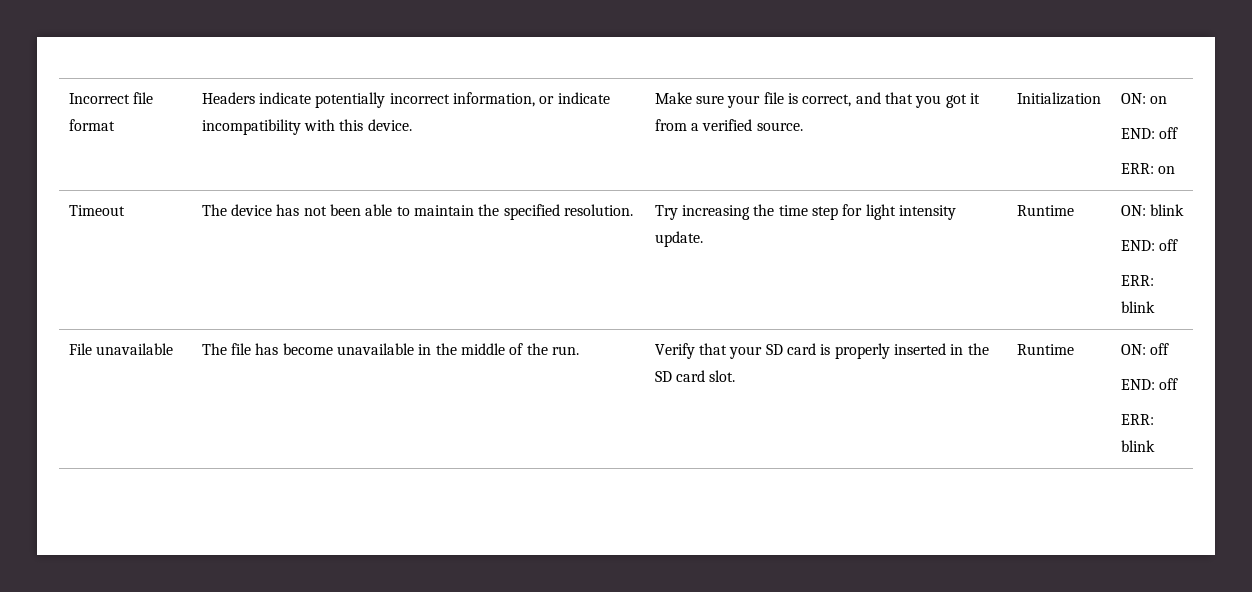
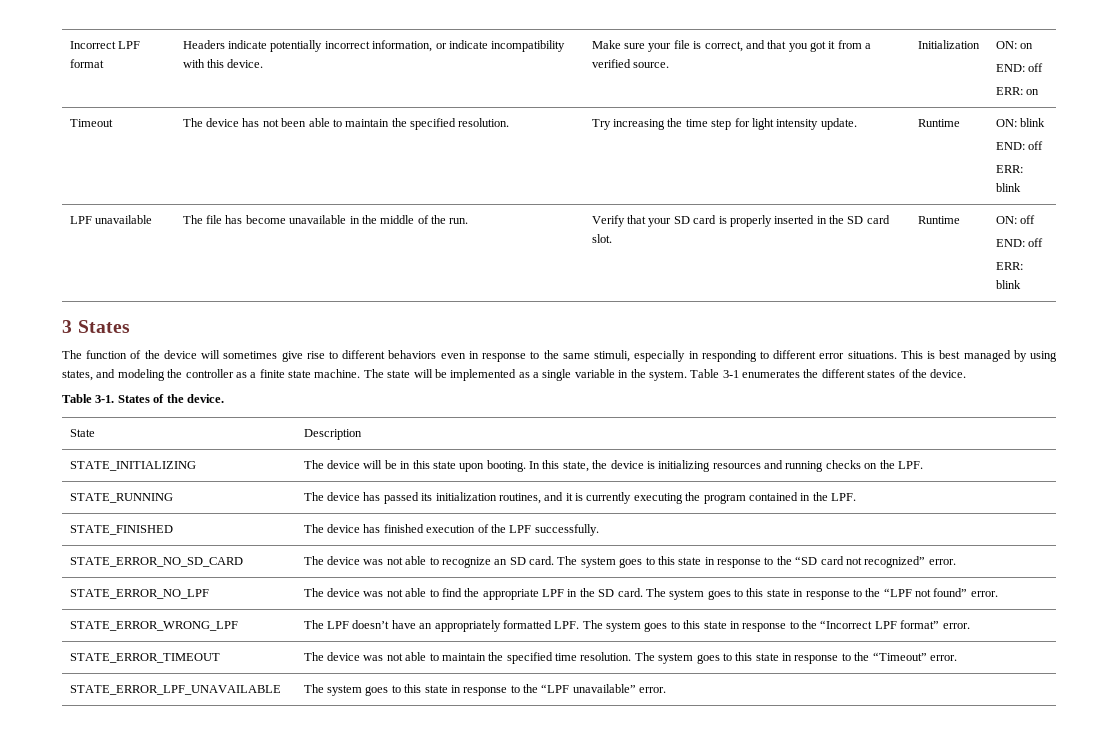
[133,92,154,104] file -> [118,41,141,49] LPF
[68,343,92,355] File -> [69,216,92,224] LPF
(1155, 446) none -> [62,320,131,333] [62,350,1058,362] [62,369,967,381] [62,394,224,403] [69,429,95,437] [303,429,362,440] [69,461,196,471] [303,460,923,472] [69,493,173,503] [303,492,857,504] [69,525,173,535] [303,524,599,536] [69,557,243,567] [303,556,956,568] [69,589,209,599] [303,588,998,600] [69,621,238,631] [303,620,970,632] [69,653,220,663] [303,652,957,664] [69,685,281,695] [303,684,667,696] // 3 States // The function of the device will sometimes give rise to different behaviors even in response to the same stimuli, especially in responding to different error situations. This is best managed by using states, and modeling the controller as a finite state machine. The state will be implemented as a single variable in the system. Table 3-1 enumerates the different states of the device. // Table 3-1. States of the device. // State | Description // STATE_INITIALIZING | The device will be in this state upon booting. In this state, the device is initializing resources and running checks on the LPF. // STATE_RUNNING | The device has passed its initialization routines, and it is currently executing the program contained in the LPF. // STATE_FINISHED | The device has finished execution of the LPF successfully. // STATE_ERROR_NO_SD_CARD | The device was not able to recognize an SD card. The system goes to this state in response to the “SD card not recognized” error. // STATE_ERROR_NO_LPF | The device was not able to find the appropriate LPF in the SD card. The system goes to this state in response to the “LPF not found” error. // STATE_ERROR_WRONG_LPF | The LPF doesn’t have an appropriately formatted LPF. The system goes to this state in response to the “Incorrect LPF format” error. // STATE_ERROR_TIMEOUT | The device was not able to maintain the specified time resolution. The system goes to this state in response to the “Timeout” error. // STATE_ERROR_LPF_UNAVAILABLE | The system goes to this state in response to the “LPF unavailable” error.

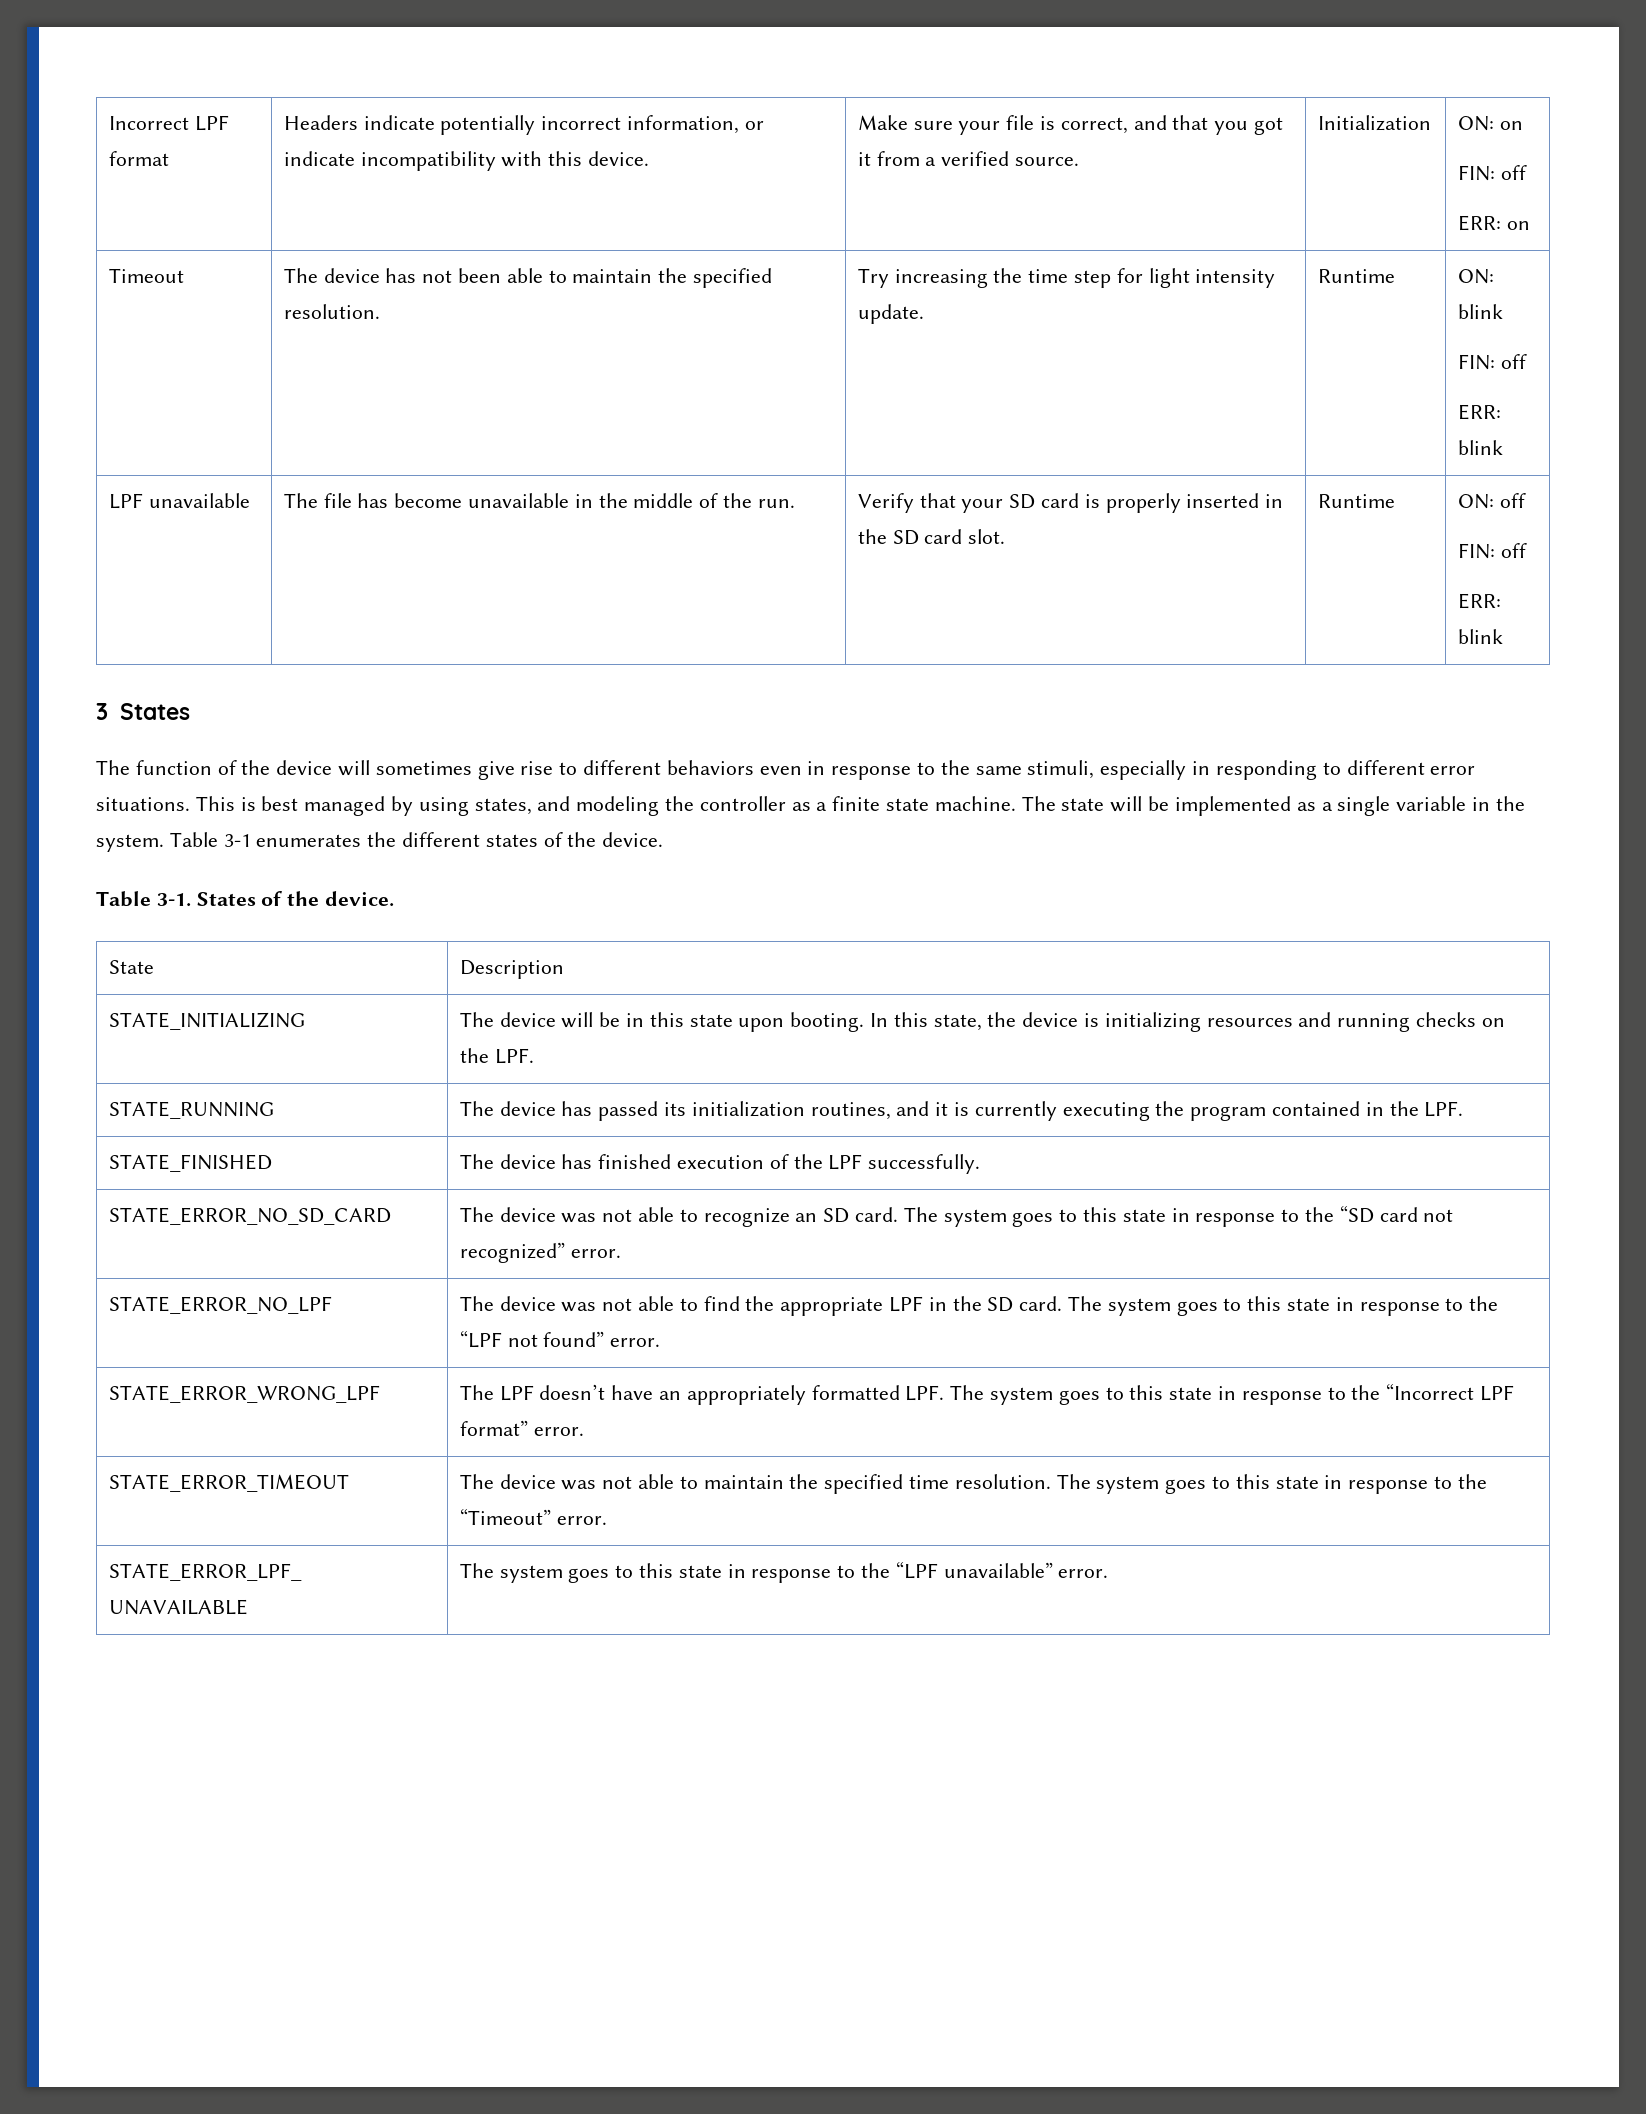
[995,64,1025,72] END: -> [1457,165,1495,181] FIN:
[995,142,1025,150] END: -> [1457,354,1495,370] FIN:
[995,239,1025,247] END: -> [1457,543,1495,559] FIN:

